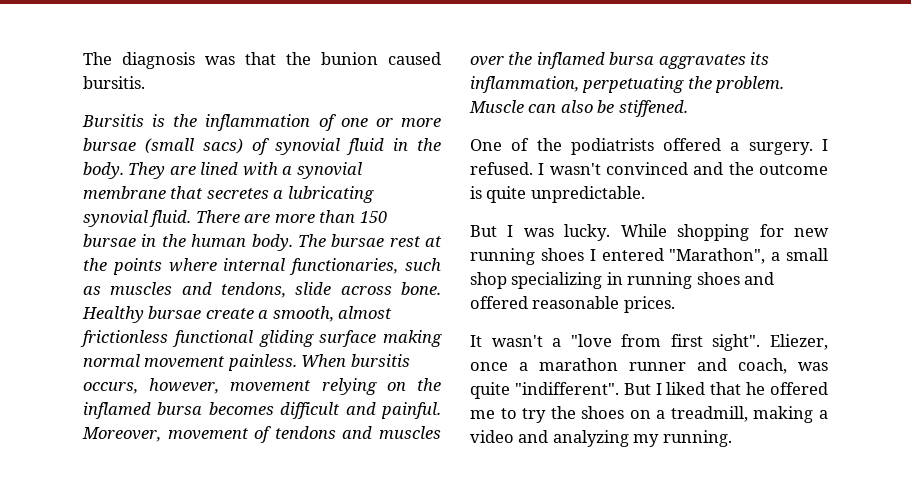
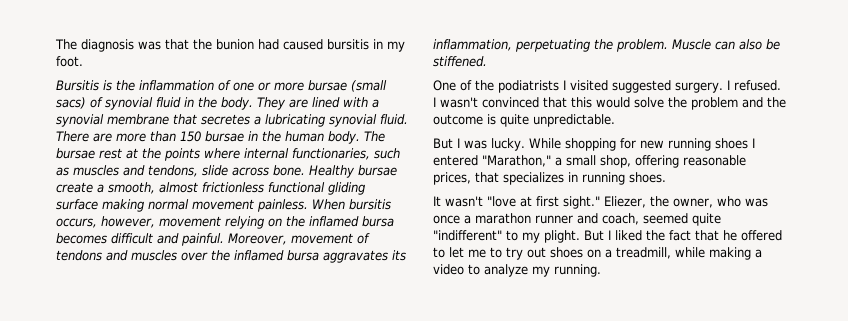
[388,52,441,65] [83,76,145,89] caused bursitis. -> [258,39,405,52] [56,56,83,67] had caused bursitis in my foot.
[663,138,740,151] offered a -> [563,80,671,93] I visited suggested
(688, 168) none -> [543,97,738,110] that this would solve the problem
[669,248,766,264] "Marathon", -> [482,155,551,167] "Marathon,"
[470,272,775,289] [470,296,675,313] [470,334,828,351] shop specializing in running shoes and offered reasonable prices. // It wasn't a "love from first sight". Eliezer, -> [600,155,746,168] [433,172,666,185] [433,196,768,209] shop, offering reasonable prices, that specializes in running shoes. // It wasn't "love at first sight." Eliezer, the owner, who was
[798,362,828,371] [470,382,619,399] was quite "indifferent". -> [643,213,721,226] [433,230,580,243] seemed quite "indifferent" to my plight.
(706, 388) none -> [646,230,691,241] the fact
(828, 388) none -> [433,247,464,258] to let
[550,406,576,419] the -> [527,247,546,258] out
(748, 414) none -> [675,247,705,258] while
[518,430,629,447] and analyzing -> [468,264,528,277] to analyze

